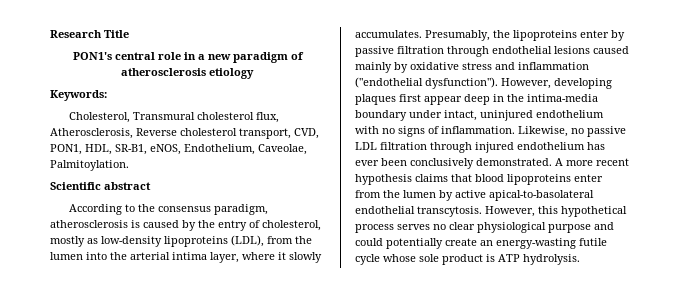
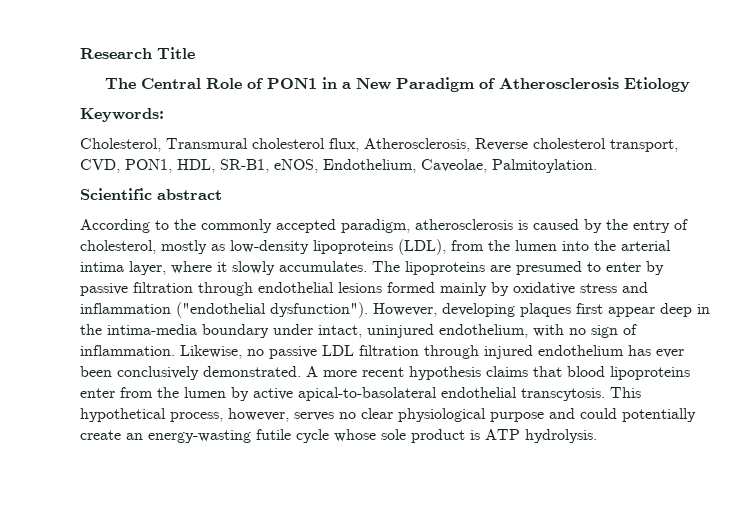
[72,52,304,63] [121,68,254,79] PON1's central role in a new paradigm of atherosclerosis etiology -> [105,77,690,92] The Central Role of PON1 in a New Paradigm of Atherosclerosis Etiology
[157,206,211,212] consensus -> [201,219,336,233] commonly accepted
[425,30,577,41] Presumably, the lipoproteins -> [372,261,601,275] The lipoproteins are presumed to
[593,46,629,54] caused -> [387,282,435,293] formed
[536,110,604,118] endothelium -> [439,324,528,338] endothelium,
[398,126,425,137] signs -> [591,325,618,338] sign
[485,206,627,217] [355,224,394,233] However, this hypothetical process -> [610,387,641,398] [80,408,289,422] This hypothetical process, however,

